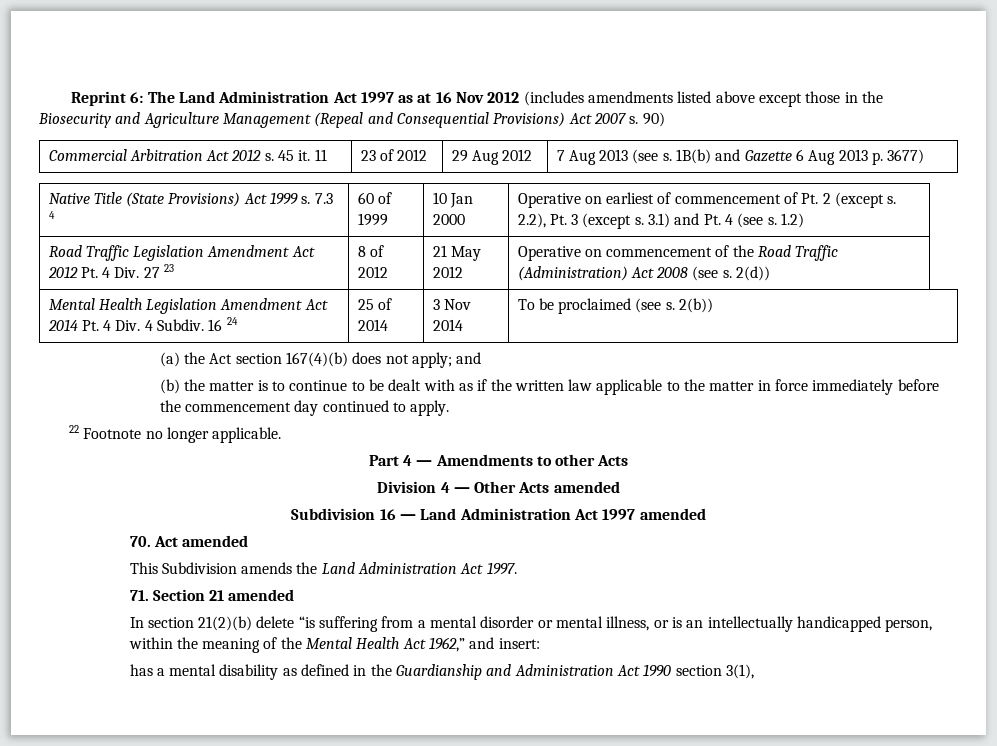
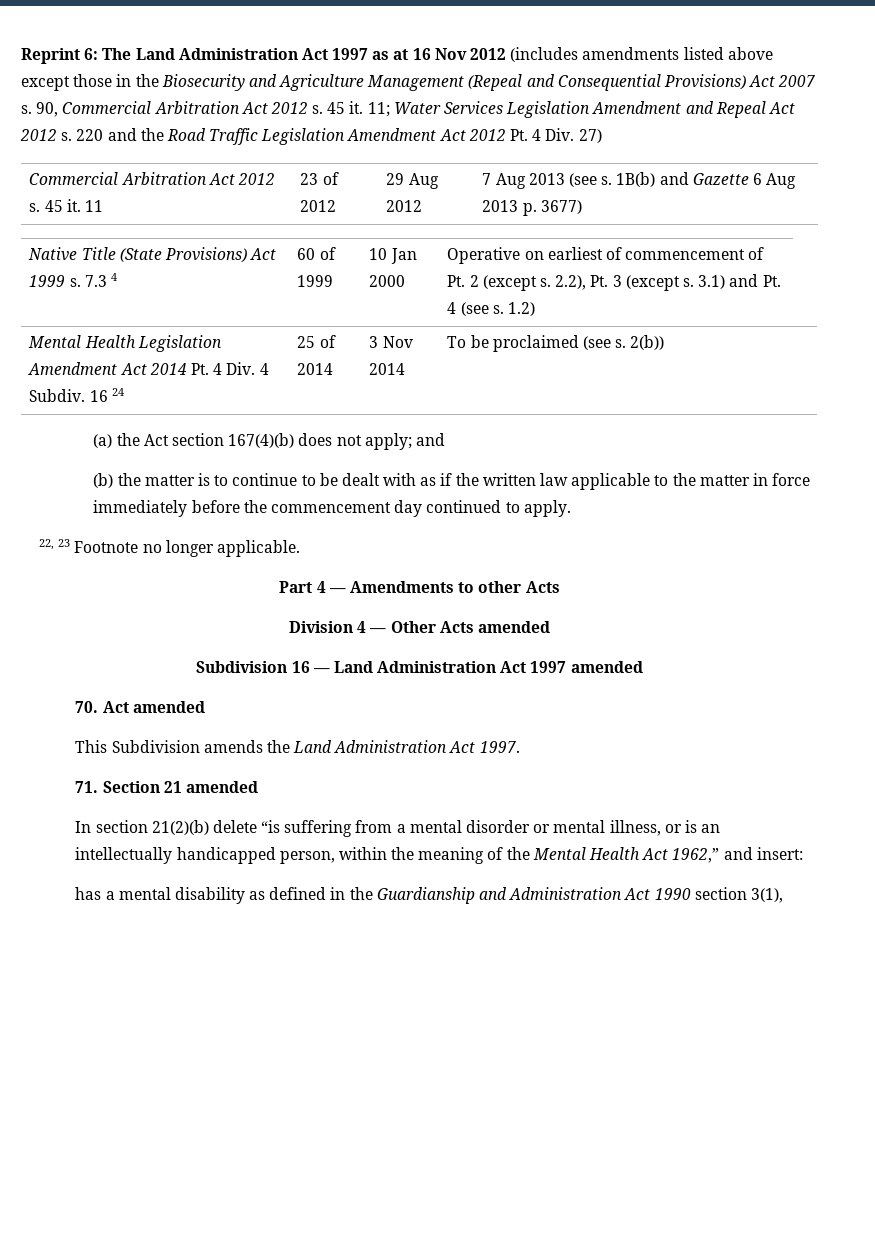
[642,112,665,127] 90) -> [36,101,795,118] [20,128,602,145] 90, Commercial Arbitration Act 2012 s. 45 it. 11; Water Services Legislation Amendment and Repeal Act 2012 s. 220 and the Road Traffic Legislation Amendment Act 2012 Pt. 4 Div. 27)
[48,245,315,261] [47,264,175,278] [357,245,384,257] [357,266,388,278] [432,245,481,261] [432,266,463,278] [517,245,839,261] [517,266,771,281] // Road Traffic Legislation Amendment Act 2012 Pt. 4 Div. 27 23 | 8 of 2012 | 21 May 2012 | Operative on commencement of the Road Traffic (Administration) Act 2008 (see s. 2(d)) -> (536, 309) none
[69,425,80,433] 22 -> [39,539,71,550] 22, 23

